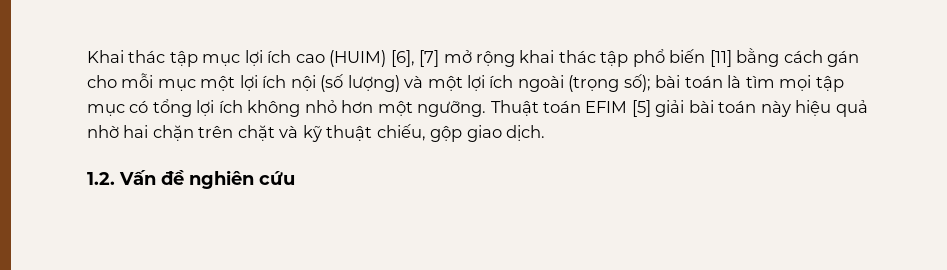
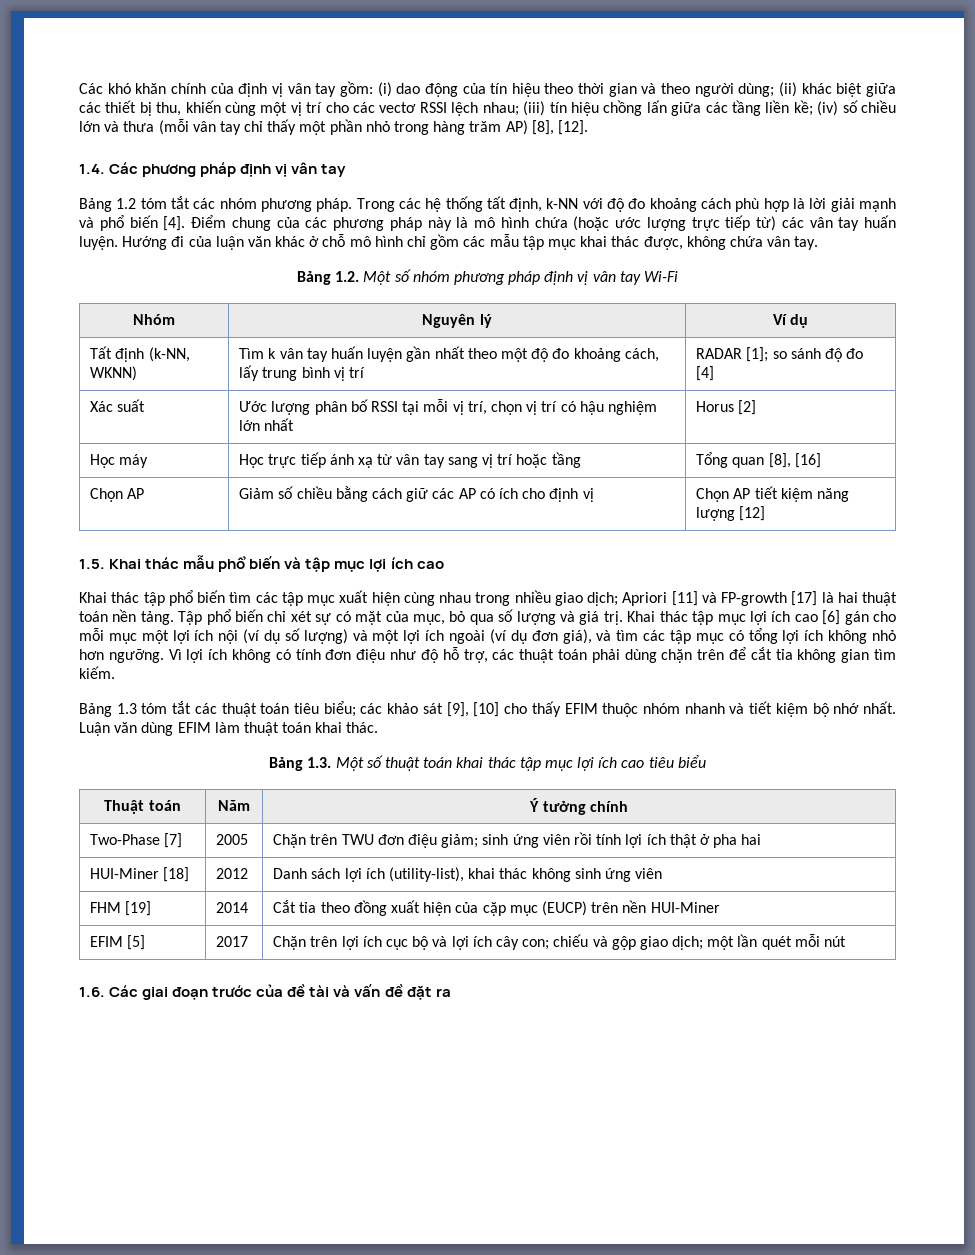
(87, 56) none -> [79,81,897,97] [79,100,896,116] [79,119,588,135] [79,162,347,177] [79,196,897,212] [79,215,896,231] [79,234,819,250] [296,269,679,285] [133,314,175,325] [422,314,492,328] [772,314,809,328] [90,346,190,362] [90,366,138,381] [239,346,659,362] [239,365,366,381] [696,347,864,362] [696,366,715,381] [90,399,146,412] [239,399,657,415] [239,418,295,431] [696,400,757,415] [90,454,149,468] [239,452,581,468] [696,452,821,468] [90,488,145,502] [239,486,594,502] [696,486,850,502] [696,506,766,521] [79,555,444,572] [79,590,897,606] [79,609,623,625] Các khó khăn chính của định vị vân tay gồm: (i) dao động của tín hiệu theo thời gian và theo người dùng; (ii) khác biệt giữa các thiết bị thu, khiến cùng một vị trí cho các vectơ RSSI lệch nhau; (iii) tín hiệu chồng lấn giữa các tầng liền kề; (iv) số chiều lớn và thưa (mỗi vân tay chỉ thấy một phần nhỏ trong hàng trăm AP) [8], [12]. // 1.4. Các phương pháp định vị vân tay // Bảng 1.2 tóm tắt các nhóm phương pháp. Trong các hệ thống tất định, k-NN với độ đo khoảng cách phù hợp là lời giải mạnh và phổ biến [4]. Điểm chung của các phương pháp này là mô hình chứa (hoặc ước lượng trực tiếp từ) các vân tay huấn luyện. Hướng đi của luận văn khác ở chỗ mô hình chỉ gồm các mẫu tập mục khai thác được, không chứa vân tay. // Bảng 1.2. Một số nhóm phương pháp định vị vân tay Wi-Fi // Nhóm | Nguyên lý | Ví dụ // Tất định (k-NN, WKNN) | Tìm k vân tay huấn luyện gần nhất theo một độ đo khoảng cách, lấy trung bình vị trí | RADAR [1]; so sánh độ đo [4] // Xác suất | Ước lượng phân bố RSSI tại mỗi vị trí, chọn vị trí có hậu nghiệm lớn nhất | Horus [2] // Học máy | Học trực tiếp ánh xạ từ vân tay sang vị trí hoặc tầng | Tổng quan [8], [16] // Chọn AP | Giảm số chiều bằng cách giữ các AP có ích cho định vị | Chọn AP tiết kiệm năng lượng [12] // 1.5. Khai thác mẫu phổ biến và tập mục lợi ích cao // Khai thác tập phổ biến tìm các tập mục xuất hiện cùng nhau trong nhiều giao dịch; Apriori [11] và FP-growth [17] là hai thuật toán nền tảng. Tập phổ biến chỉ xét sự có mặt của mục, bỏ qua số lượng và giá trị.
[329,48,823,67] (HUIM) [6], [7] mở rộng khai thác tập phổ biến [11] bằng cách -> [822,610,841,625] [6]
[320,74,345,92] (số -> [243,628,300,644] (ví dụ số
[568,74,812,92] (trọng số); bài toán là tìm mọi -> [489,629,666,644] (ví dụ đơn giá), và tìm các
[377,100,868,117] [87,124,546,142] [87,170,295,189] một ngưỡng. Thuật toán EFIM [5] giải bài toán này hiệu quả nhờ hai chặn trên chặt và kỹ thuật chiếu, gộp giao dịch. // 1.2. Vấn đề nghiên cứu -> [108,647,896,663] [79,666,115,679] [79,701,897,717] [79,722,379,736] [269,755,706,771] [104,800,181,814] [218,800,250,811] [529,798,628,815] [90,833,183,848] [216,834,249,845] [273,832,762,848] [90,867,190,882] [216,868,249,879] [273,867,663,882] [90,901,152,916] [216,902,249,913] [273,900,720,916] [90,935,146,950] [216,936,249,947] [273,934,846,950] [79,984,451,1000] ngưỡng. Vì lợi ích không có tính đơn điệu như độ hỗ trợ, các thuật toán phải dùng chặn trên để cắt tỉa không gian tìm kiếm. // Bảng 1.3 tóm tắt các thuật toán tiêu biểu; các khảo sát [9], [10] cho thấy EFIM thuộc nhóm nhanh và tiết kiệm bộ nhớ nhất. Luận văn dùng EFIM làm thuật toán khai thác. // Bảng 1.3. Một số thuật toán khai thác tập mục lợi ích cao tiêu biểu // Thuật toán | Năm | Ý tưởng chính // Two-Phase [7] | 2005 | Chặn trên TWU đơn điệu giảm; sinh ứng viên rồi tính lợi ích thật ở pha hai // HUI-Miner [18] | 2012 | Danh sách lợi ích (utility-list), khai thác không sinh ứng viên // FHM [19] | 2014 | Cắt tỉa theo đồng xuất hiện của cặp mục (EUCP) trên nền HUI-Miner // EFIM [5] | 2017 | Chặn trên lợi ích cục bộ và lợi ích cây con; chiếu và gộp giao dịch; một lần quét mỗi nút // 1.6. Các giai đoạn trước của đề tài và vấn đề đặt ra

